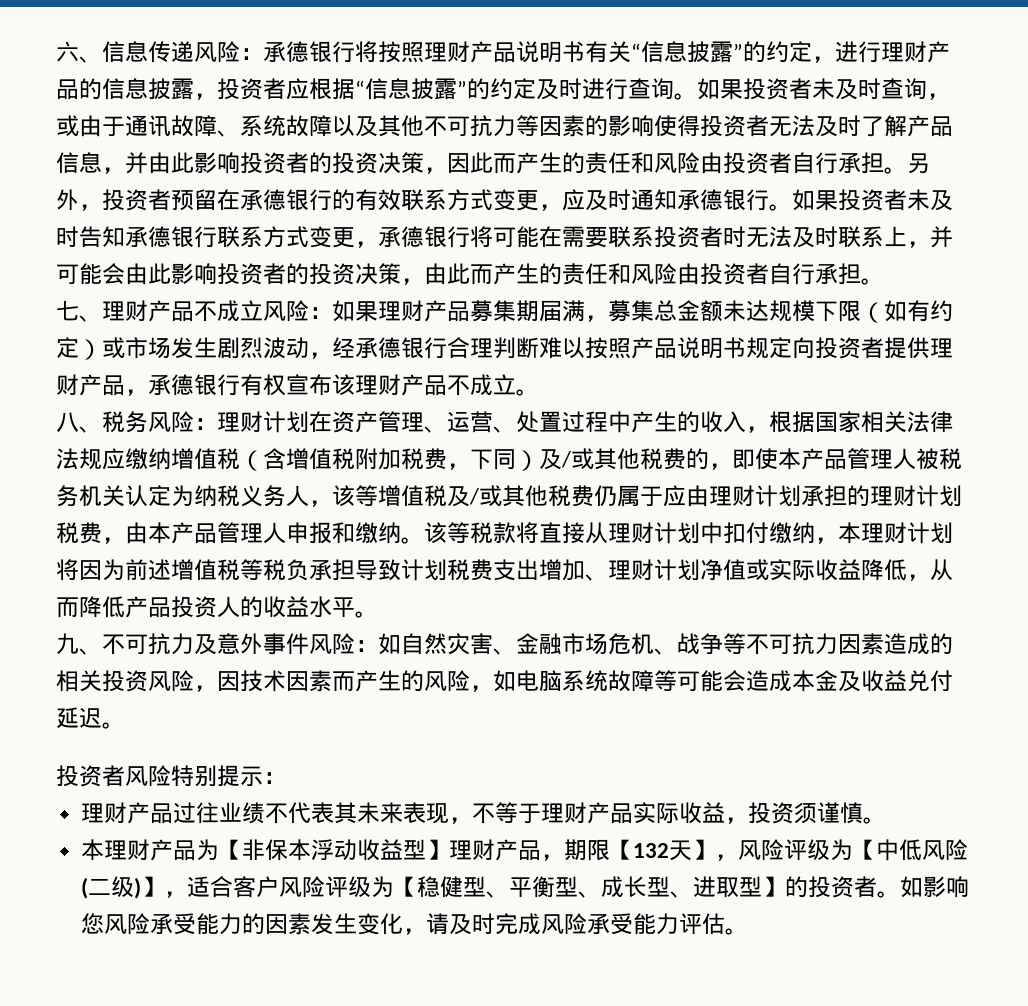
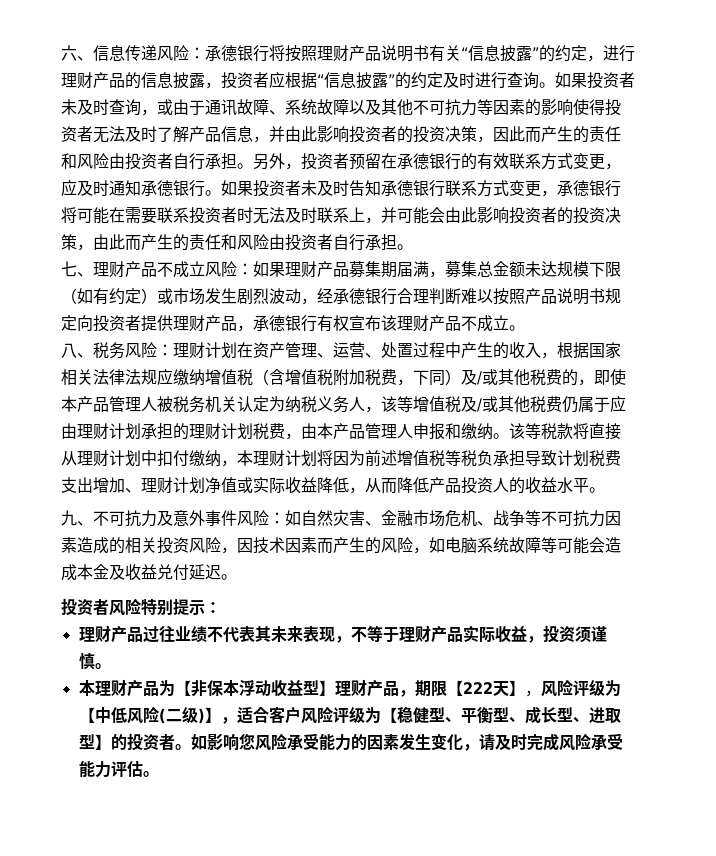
[633,843,670,858] 132 -> [462,682,493,694] 222

